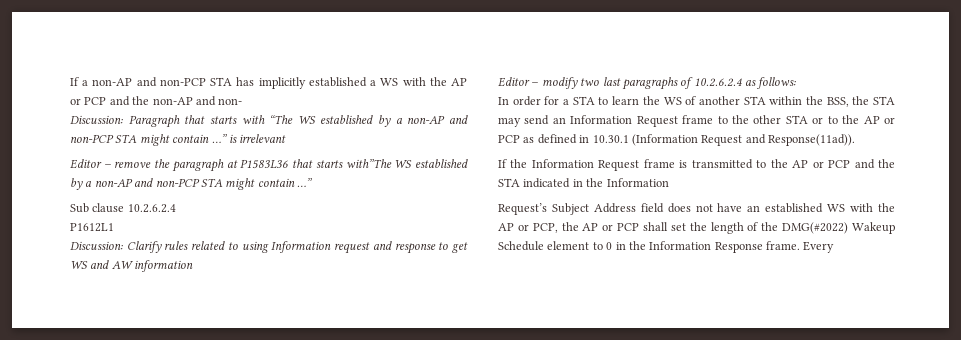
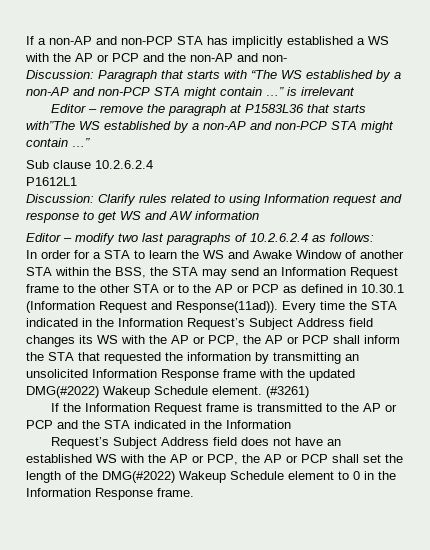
(682, 101) none -> [228,250,342,259] and Awake Window
(855, 140) none -> [282,301,397,313] [26,318,373,330] [26,335,400,347] [26,352,359,364] [26,369,355,381] [26,386,309,398] Every time the STA indicated in the Information Request’s Subject Address field changes its WS with the AP or PCP, the AP or PCP shall inform the STA that requested the information by transmitting an unsolicited Information Response frame with the updated DMG(#2022) Wakeup Schedule element. (#3261)
[803,241,835,253] Every -> (194, 492) none

